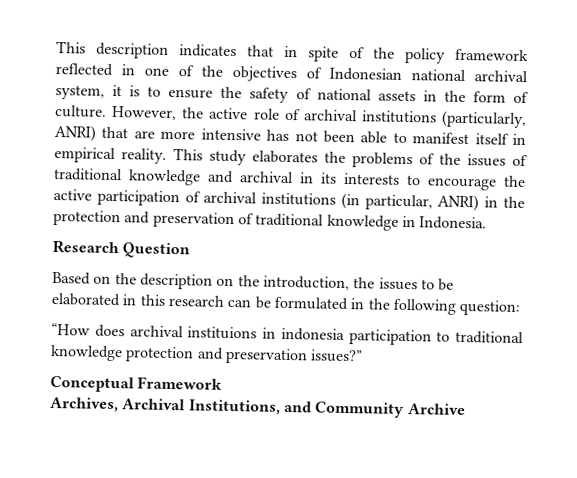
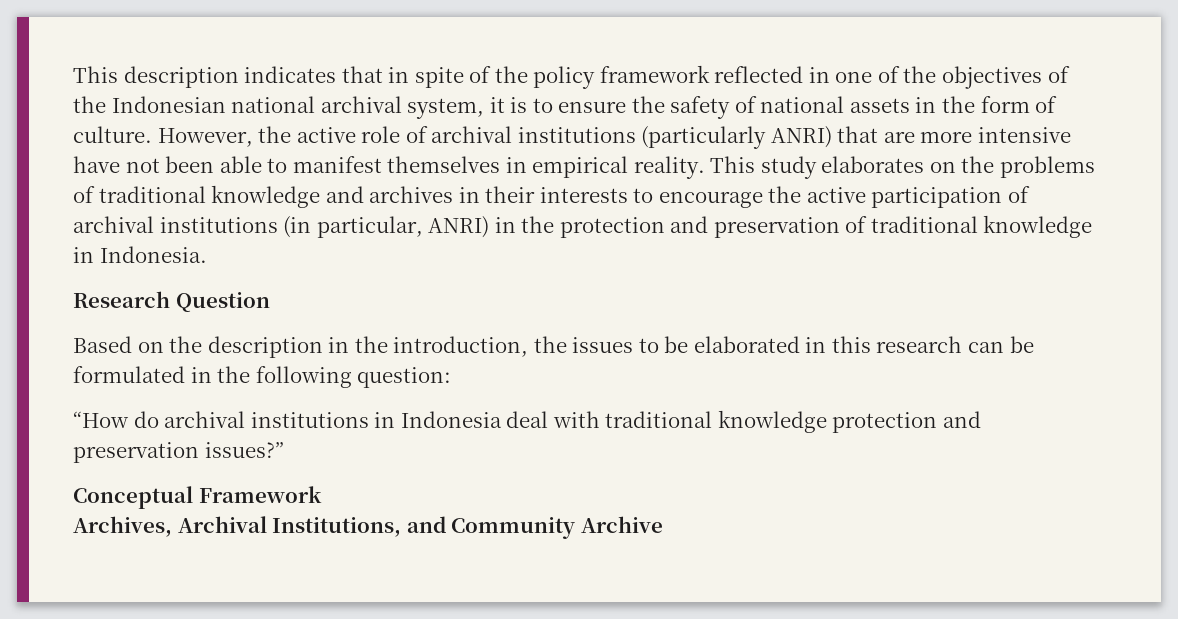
(322, 73) none -> [73,96,106,113] the
[441,110,527,129] (particularly, -> [641,126,767,149] (particularly
[266,129,290,142] has -> [73,156,120,173] have
[474,133,509,145] itself -> [387,156,501,173] themselves
(318, 157) none -> [929,161,956,173] on
[439,153,528,167] [53,167,337,186] the issues of traditional knowledge and archival in its -> [98,185,536,208] traditional knowledge and archives in their
[216,277,235,287] on -> [328,337,350,353] in
[94,324,451,346] does archival instituions in indonesia participation to -> [133,411,600,428] do archival institutions in Indonesia deal with

